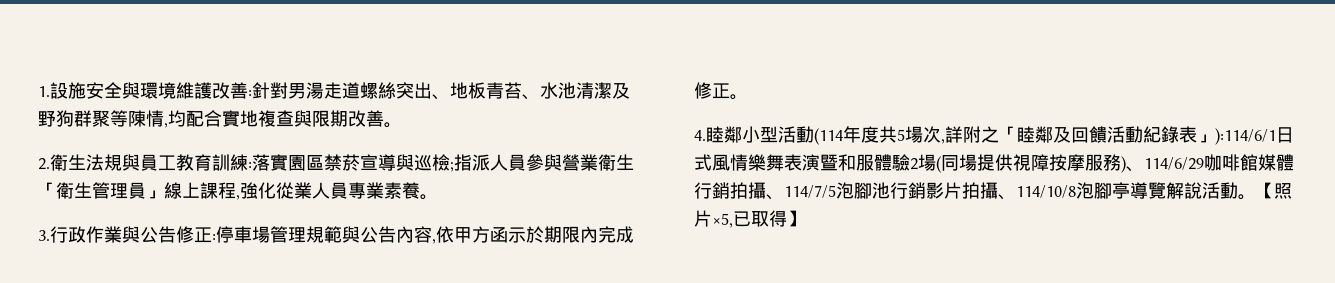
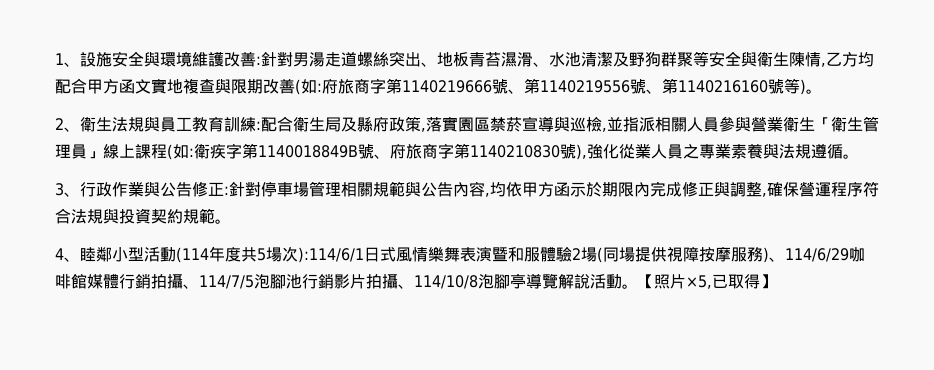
[38,86,50,97] 1. -> [55,53,80,67] 1、
(522, 90) none -> [501,52,533,67] 濕滑
[128,110,222,128] 陳情,均配合 -> [709,51,874,67] [55,78,151,94] 安全與衛生陳情,乙方均配合甲方函文
[384,122,402,128] [38,158,50,170] 。 // 2. -> [295,78,822,95] [55,118,80,132] (如:府旅商字第1140219666號、第1140219556號、第1140216160號等)。 // 2、
(252, 165) none -> [261,116,426,132] 配合衛生局及縣府政策,
[450,154,490,172] ;指派 -> [602,117,687,132] ,並指派相關
[236,195,240,200] , -> [167,143,587,160] (如:衛疾字第1140018849B號、府旅商字第1140210830號),
(348, 190) none -> [683,144,699,159] 之
[420,194,438,200] [38,230,50,241] 。 // 3. -> [763,143,859,159] [55,183,80,197] 與法規遵循。 // 3、
(216, 237) none -> [229,181,261,197] 針對
(306, 235) none -> [341,182,373,197] 相關
(436, 241) none -> [490,182,506,197] 均
[730,94,748,100] [694,130,706,141] 。 // 4. -> [714,181,879,197] [55,208,231,224] [55,248,80,262] 與調整,確保營運程序符合法規與投資契約規範。 // 4、
[941,126,1215,144] ,詳附之「睦鄰及回饋活動紀錄表」 -> (298, 254) none

